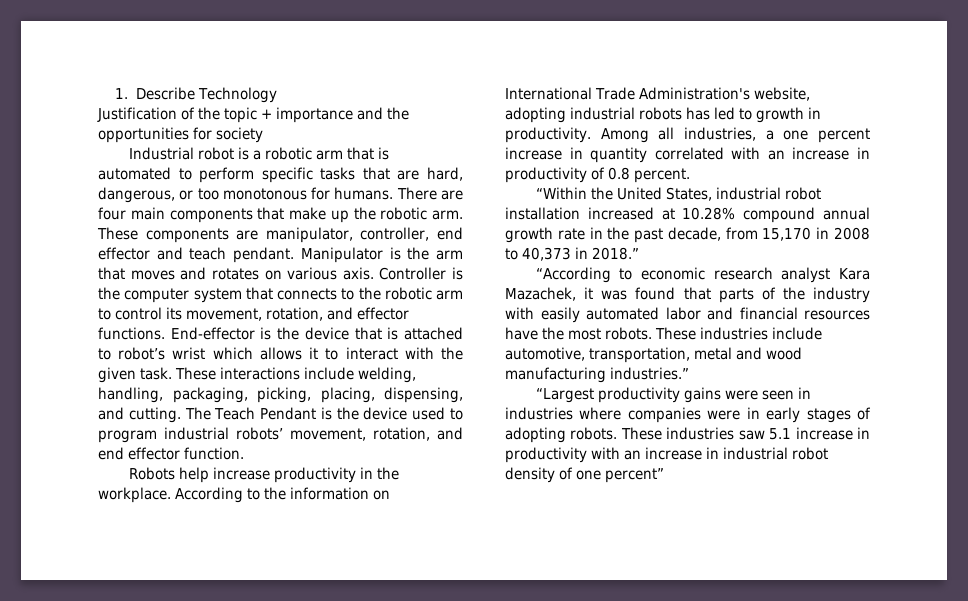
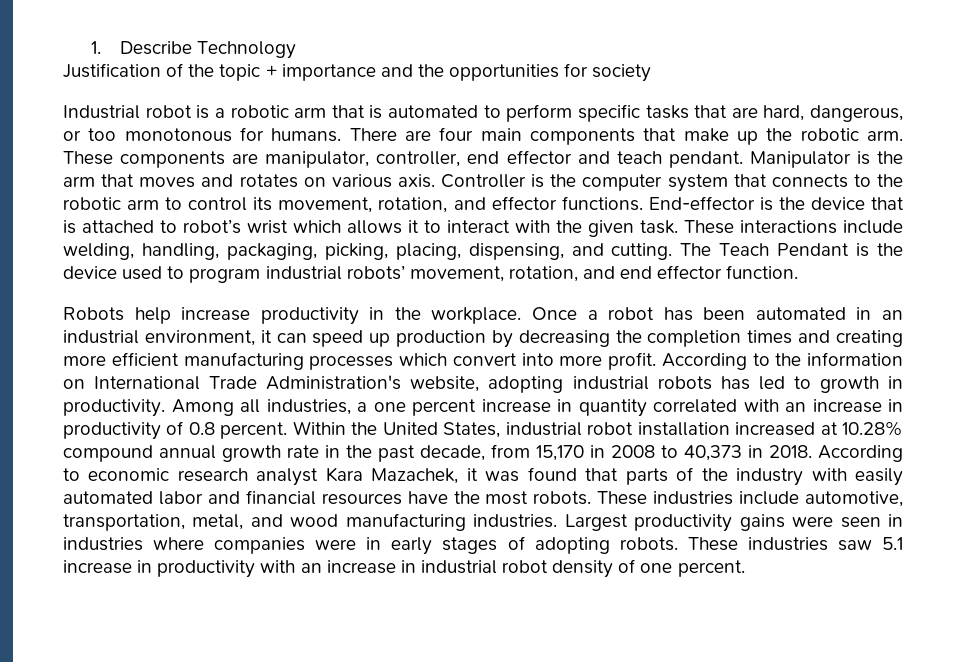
(171, 495) none -> [532,307,903,321] [63,330,903,348] [63,352,656,370] Once a robot has been automated in an industrial environment, it can speed up production by decreasing the completion times and creating more efficient manufacturing processes which convert into more profit.
[535,187,587,199] // “Within -> [292,421,346,435] Within
[592,247,640,260] [535,267,611,283] 2018.” // “According -> [769,445,903,462] 2018. According
[694,347,733,360] metal -> [192,514,244,530] metal,
[610,367,690,380] [535,388,594,403] industries.” // “Largest -> [473,514,628,531] industries. Largest
[605,468,665,483] percent” -> [677,560,745,577] percent.

